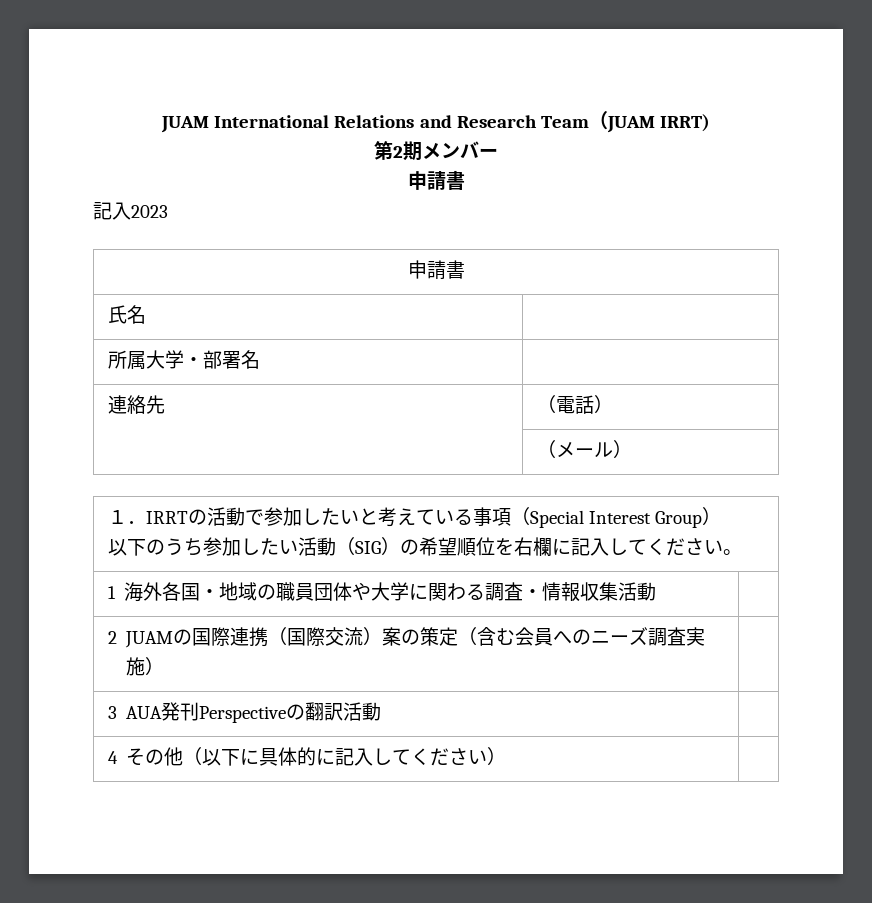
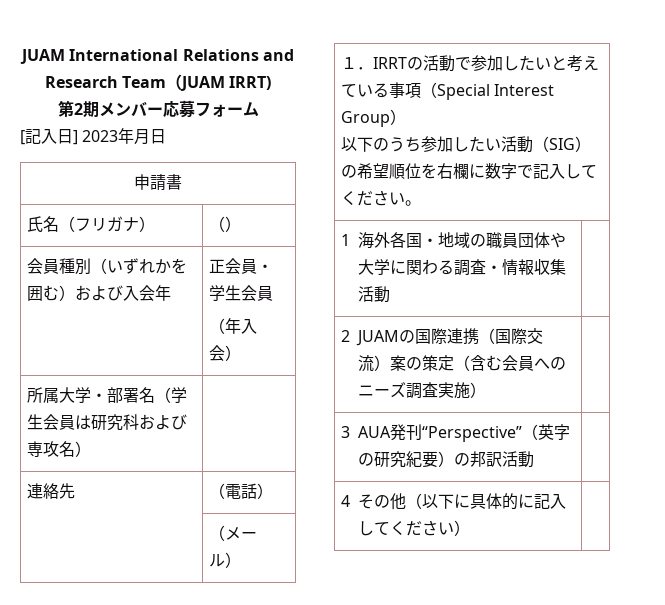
[407,170,465,190] [93,202,131,220] // 申請書 // 記入 -> [162,100,259,118] [20,129,78,145] 応募フォーム // [記入日]
(168, 211) none -> [118,128,167,145] 年月日
[107,350,260,370] | // 所属大学・部署名 -> [59,216,156,232] [209,216,242,232] [27,258,188,275] [27,285,172,301] [209,258,274,274] [209,285,274,301] [209,318,258,334] [209,345,242,361] [27,387,188,403] [27,414,188,431] [27,441,92,457] （フリガナ） | （） // 会員種別（いずれかを囲む）および入会年 | 正会員・学生会員 // （年入会） // 所属大学・部署名（学生会員は研究科および専攻名）
(571, 547) none -> [485,163,534,179] 数字で
[199,702,325,723] Perspectiveの翻 -> [422,424,571,442] [358,451,487,468] “Perspective”（英字の研究紀要）の邦

